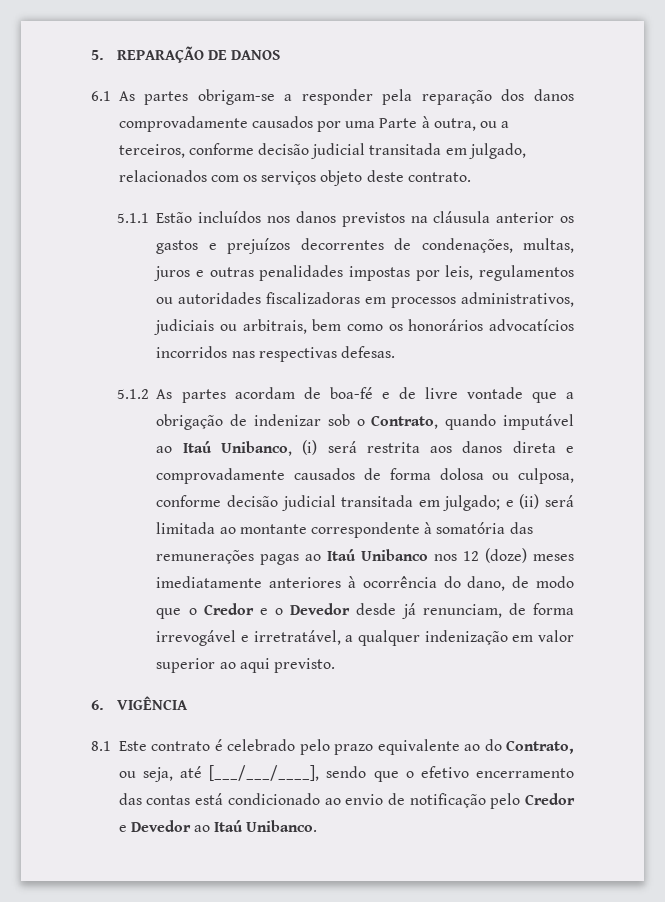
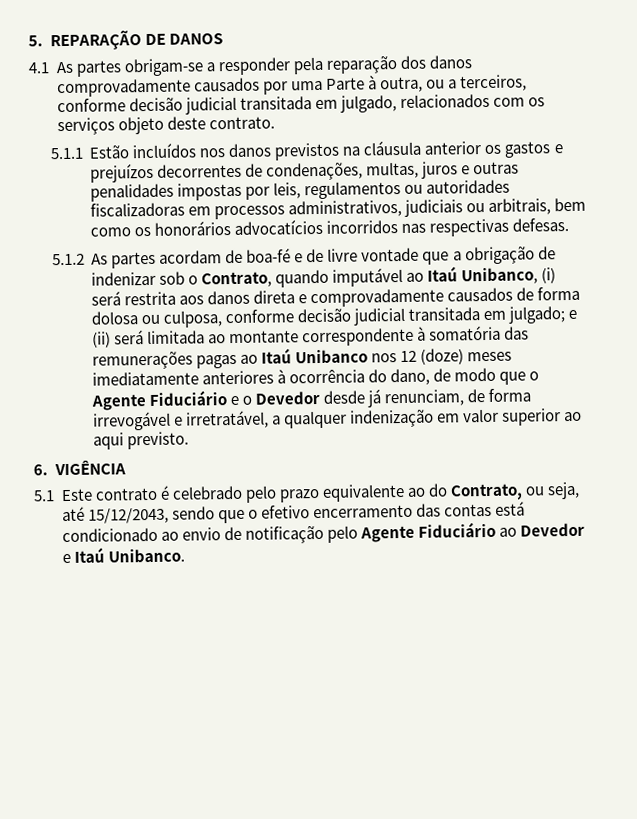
[91,91,111,101] 6.1 -> [28,62,49,74] 4.1
[203,603,254,615] Credor -> [91,390,228,411] Agente Fiduciário
[91,741,111,751] 8.1 -> [33,490,55,502] 5.1
[209,765,320,781] [___/___/____], -> [87,507,169,524] 15/12/2043,
[525,793,575,805] [118,820,211,832] Credor e Devedor ao -> [359,521,585,543] [61,553,71,564] Agente Fiduciário ao Devedor e

